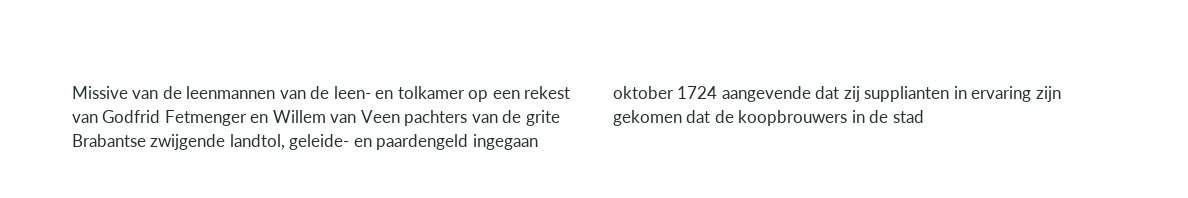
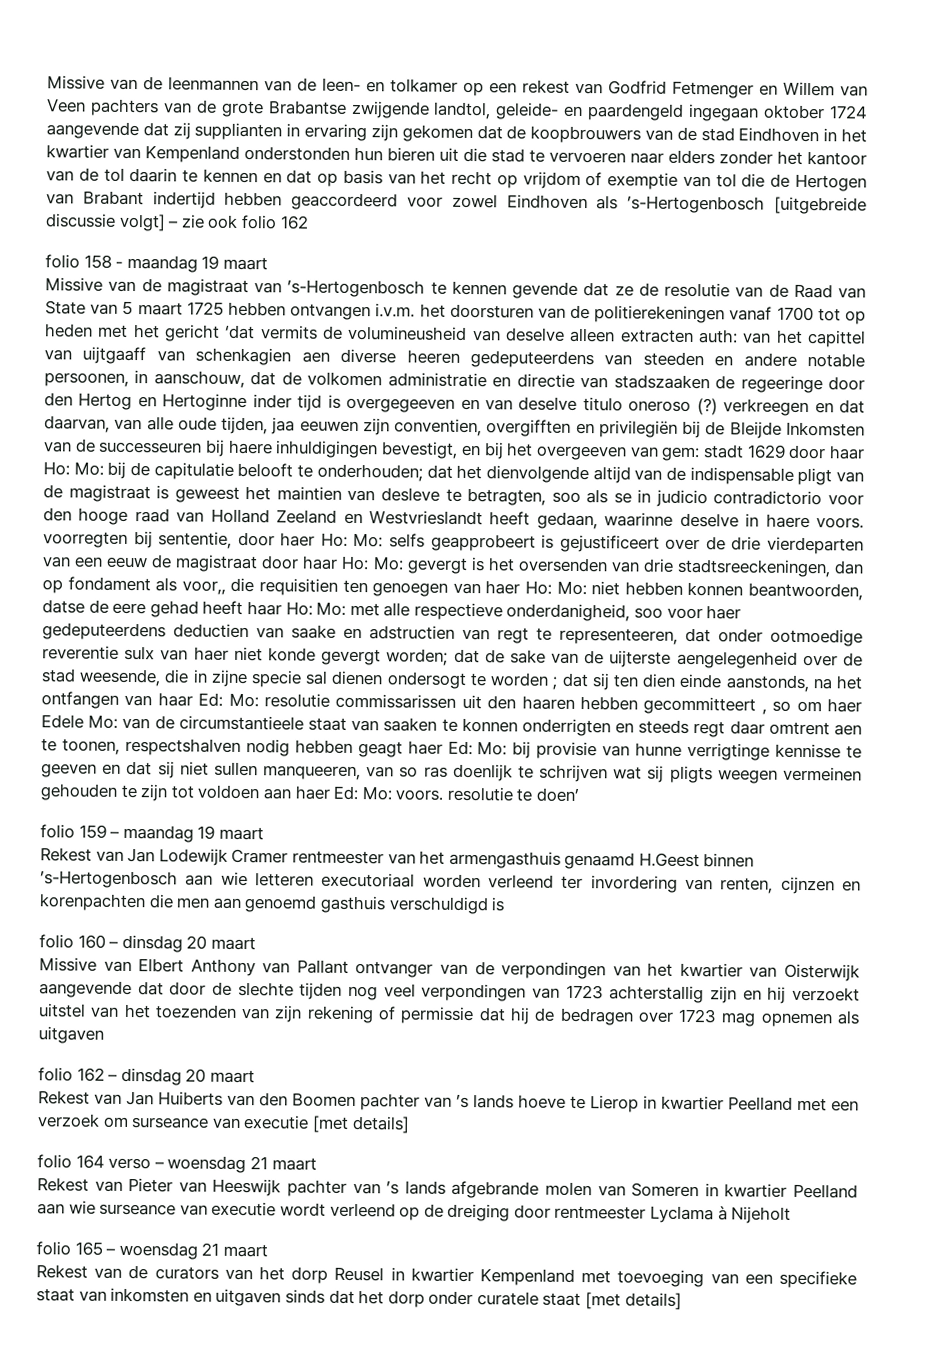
[525,110,560,126] grite -> [220,100,264,118] grote
[851,110,924,123] in de stad -> [644,126,867,143] [46,144,867,166] [46,167,868,192] [46,190,867,215] [45,213,309,232] [45,254,268,273] [45,277,866,299] [45,300,866,325] [44,323,867,348] [44,346,865,369] [44,370,865,394] [44,392,865,417] [44,415,865,439] [43,438,865,462] [43,461,864,486] [43,484,864,508] [43,507,865,530] [43,531,864,555] [42,554,864,578] [42,576,864,601] [42,599,742,622] [42,622,863,647] [42,645,863,669] [41,668,864,693] [41,691,862,715] [41,714,862,738] [41,737,862,761] [41,760,862,784] [40,783,581,803] [40,824,264,843] [40,847,755,870] [40,870,862,895] [39,893,506,915] [39,934,256,953] [39,957,860,982] [39,980,860,1004] [38,1003,860,1028] [38,1026,104,1044] [38,1067,255,1086] [38,1090,859,1113] [37,1113,410,1134] [37,1154,317,1174] [37,1177,859,1199] [37,1200,792,1224] [36,1241,268,1260] [36,1264,858,1289] [36,1287,682,1310] van de stad Eindhoven in het kwartier van Kempenland onderstonden hun bieren uit die stad te vervoeren naar elders zonder het kantoor van de tol daarin te kennen en dat op basis van het recht op vrijdom of exemptie van tol die de Hertogen van Brabant indertijd hebben geaccordeerd voor zowel Eindhoven als ’s-Hertogenbosch [uitgebreide discussie volgt] – zie ook folio 162 // folio 158 - maandag 19 maart // Missive van de magistraat van ’s-Hertogenbosch te kennen gevende dat ze de resolutie van de Raad van State van 5 maart 1725 hebben ontvangen i.v.m. het doorsturen van de politierekeningen vanaf 1700 tot op heden met het gericht ‘dat vermits de volumineusheid van deselve alleen extracten auth: van het capittel van uijtgaaff van schenkagien aen diverse heeren gedeputeerdens van steeden en andere notable persoonen, in aanschouw, dat de volkomen administratie en directie van stadszaaken de regeeringe door den Hertog en Hertoginne inder tijd is overgegeeven en van deselve titulo oneroso (?) verkreegen en dat daarvan, van alle oude tijden, jaa eeuwen zijn conventien, overgifften en privilegiën bij de Bleijde Inkomsten van de successeuren bij haere inhuldigingen bevestigt, en bij het overgeeven van gem: stadt 1629 door haar Ho: Mo: bij de capitulatie belooft te onderhouden; dat het dienvolgende altijd van de indispensable pligt van de magistraat is geweest het maintien van desleve te betragten, soo als se in judicio contradictorio voor den hooge raad van Holland Zeeland en Westvrieslandt heeft gedaan, waarinne deselve in haere voors. voorregten bij sententie, door haer Ho: Mo: selfs geapprobeert is gejustificeert over de drie vierdeparten van een eeuw de magistraat door haar Ho: Mo: gevergt is het oversenden van drie stadtsreeckeningen, dan op fondament als voor,, die requisitien ten genoegen van haer Ho: Mo: niet hebben konnen beantwoorden, datse de eere gehad heeft haar Ho: Mo: met alle respectieve onderdanigheid, soo voor haer gedeputeerdens deductien van saake en adstructien van regt te representeeren, dat onder ootmoedige reverentie sulx van haer niet konde gevergt worden; dat de sake van de uijterste aengelegenheid over de stad weesende, die in zijne specie sal dienen ondersogt te worden ; dat sij ten dien einde aanstonds, na het ontfangen van haar Ed: Mo: resolutie commissarissen uit den haaren hebben gecommitteert , so om haer Edele Mo: van de circumstantieele staat van saaken te konnen onderrigten en steeds regt daar omtrent aen te toonen, respectshalven nodig hebben geagt haer Ed: Mo: bij provisie van hunne verrigtinge kennisse te geeven en dat sij niet sullen manqueeren, van so ras doenlijk te schrijven wat sij pligts weegen vermeinen gehouden te zijn tot voldoen aan haer Ed: Mo: voors. resolutie te doen’ // folio 159 – maandag 19 maart // Rekest van Jan Lodewijk Cramer rentmeester van het armengasthuis genaamd H.Geest binnen ’s-Hertogenbosch aan wie letteren executoriaal worden verleend ter invordering van renten, cijnzen en korenpachten die men aan genoemd gasthuis verschuldigd is // folio 160 – dinsdag 20 maart // Missive van Elbert Anthony van Pallant ontvanger van de verpondingen van het kwartier van Oisterwijk aangevende dat door de slechte tijden nog veel verpondingen van 1723 achterstallig zijn en hij verzoekt uitstel van het toezenden van zijn rekening of permissie dat hij de bedragen over 1723 mag opnemen als uitgaven // folio 162 – dinsdag 20 maart // Rekest van Jan Huiberts van den Boomen pachter van ’s lands hoeve te Lierop in kwartier Peelland met een verzoek om surseance van executie [met details] // folio 164 verso – woensdag 21 maart // Rekest van Pieter van Heeswijk pachter van ’s lands afgebrande molen van Someren in kwartier Peelland aan wie surseance van executie wordt verleend op de dreiging door rentmeester Lyclama à Nijeholt // folio 165 – woensdag 21 maart // Rekest van de curators van het dorp Reusel in kwartier Kempenland met toevoeging van een specifieke staat van inkomsten en uitgaven sinds dat het dorp onder curatele staat [met details]

